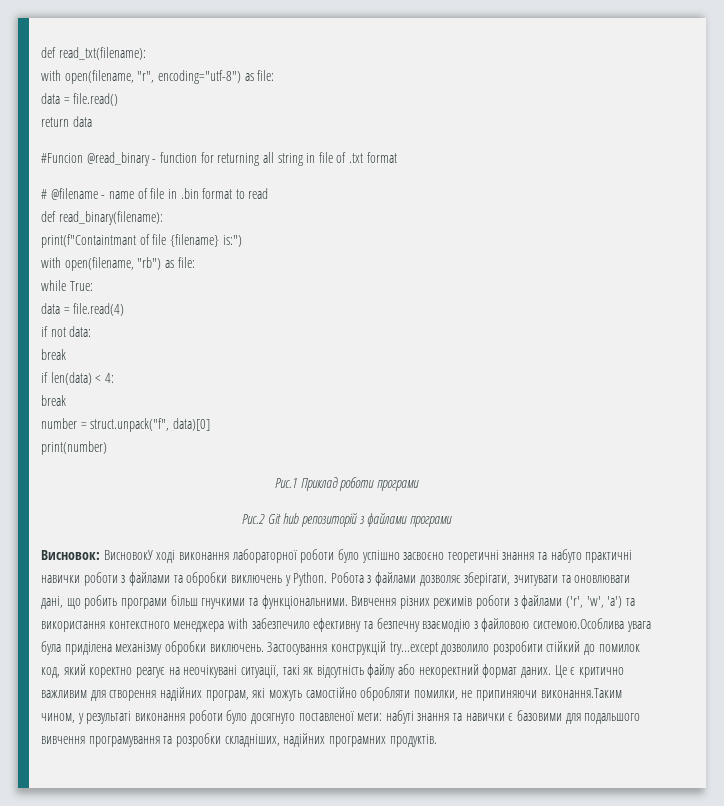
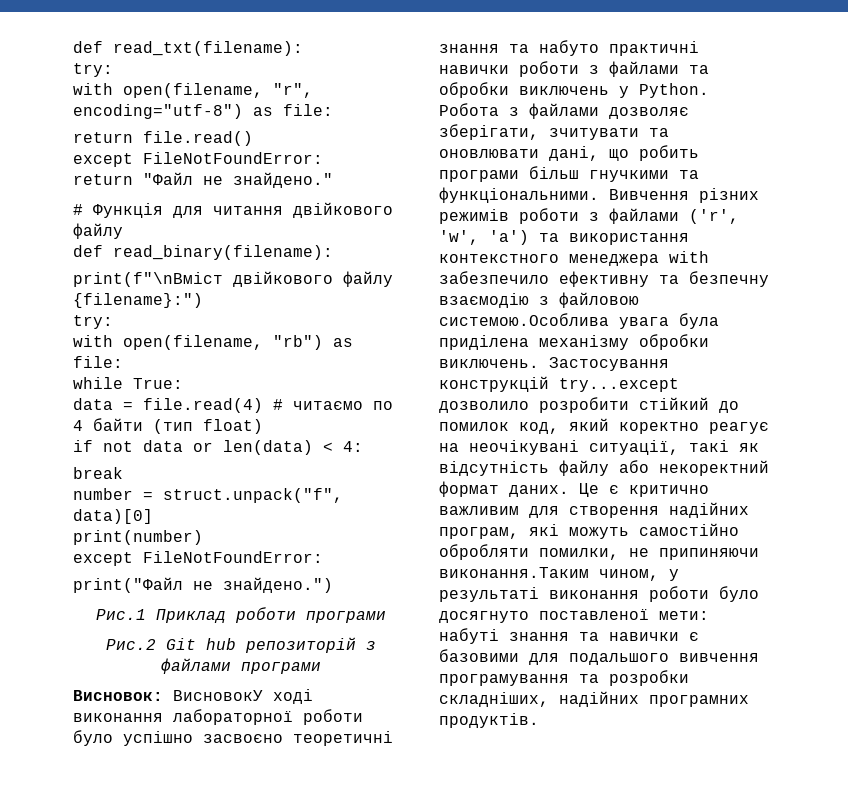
(146, 53) none -> [73,63,113,77] // try:
[41,93,70,104] data = -> [73,132,133,143] return
[41,116,92,127] [41,152,397,166] [41,188,269,200] [41,211,163,225] [41,234,242,248] // return data // #Funcion @read_binary - function for returning all string in file of .txt format // # @filename - name of file in .bin format to read // def read_binary(filename): // print(f"Containtmant of file {filename} is:") -> [73,152,323,167] [73,172,333,188] [73,202,393,218] [73,223,123,239] [73,245,333,260] [73,271,393,287] [73,293,203,308] [73,315,113,329] // except FileNotFoundError: // return "Файл не знайдено." // # Функція для читання двійкового файлу // def read_binary(filename): // print(f"\nВміст двійкового файлу {filename}:") // try:
(125, 309) none -> [273,399,393,410] [73,418,263,434] # читаємо по 4 байти (тип float)
[69,326,92,337] [41,349,66,360] [41,372,48,383] data: // break // if -> [143,440,213,452] data or
(107, 448) none -> [73,551,323,566] [73,577,333,593] // except FileNotFoundError: // print("Файл не знайдено.")

